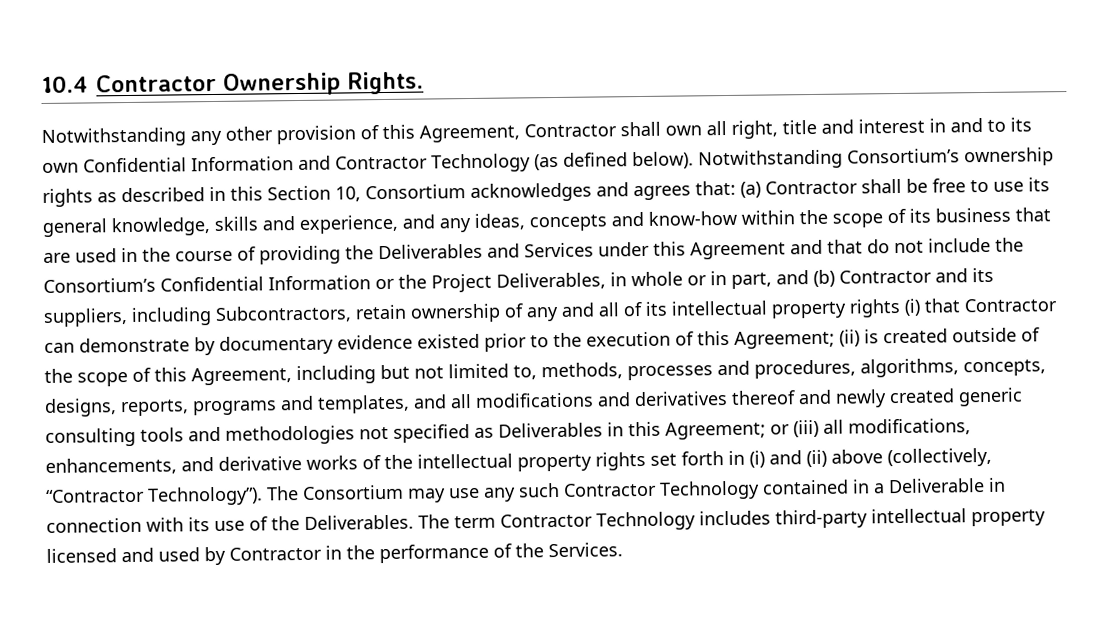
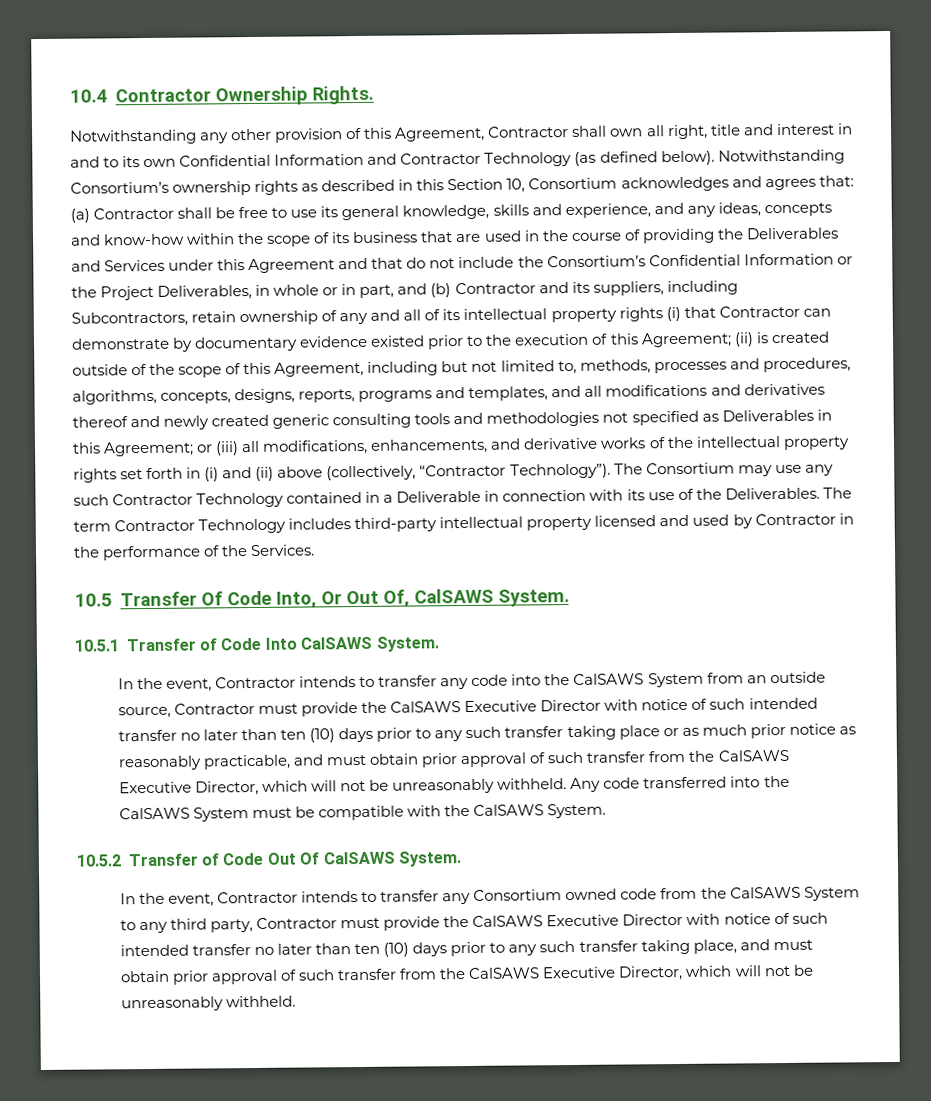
(623, 550) none -> [74,588,570,609] [74,636,439,652] [117,671,826,692] [117,697,818,719] [117,723,856,743] [117,749,789,771] [118,775,790,796] [118,803,607,822] [76,851,462,867] [119,886,860,907] [119,912,828,934] [119,939,813,957] [119,964,814,985] [120,995,296,1012] // 10.5 Transfer Of Code Into, Or Out Of, CalSAWS System. // 10.5.1 Transfer of Code Into CalSAWS System. // In the event, Contractor intends to transfer any code into the CalSAWS System from an outside source, Contractor must provide the CalSAWS Executive Director with notice of such intended transfer no later than ten (10) days prior to any such transfer taking place or as much prior notice as reasonably practicable, and must obtain prior approval of such transfer from the CalSAWS Executive Director, which will not be unreasonably withheld. Any code transferred into the CalSAWS System must be compatible with the CalSAWS System. // 10.5.2 Transfer of Code Out Of CalSAWS System. // In the event, Contractor intends to transfer any Consortium owned code from the CalSAWS System to any third party, Contractor must provide the CalSAWS Executive Director with notice of such intended transfer no later than ten (10) days prior to any such transfer taking place, and must obtain prior approval of such transfer from the CalSAWS Executive Director, which will not be unreasonably withheld.

